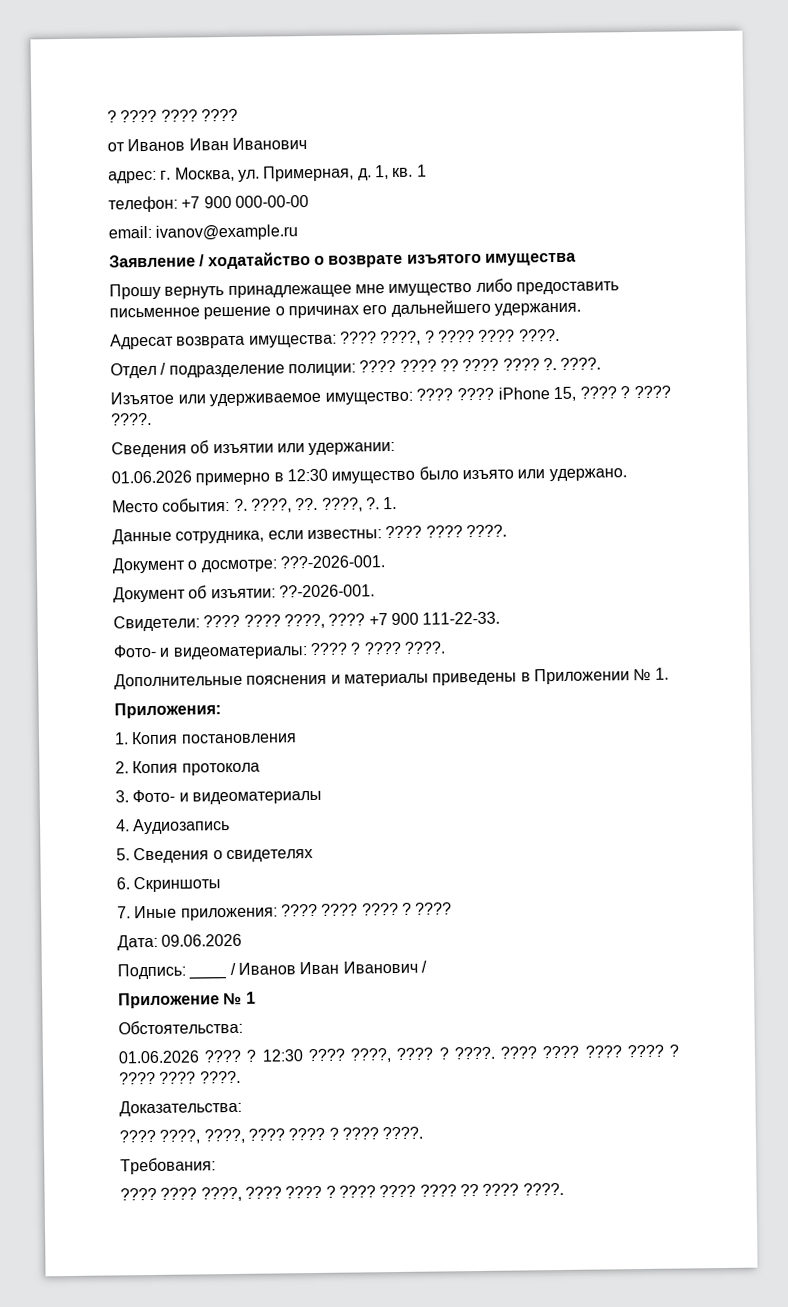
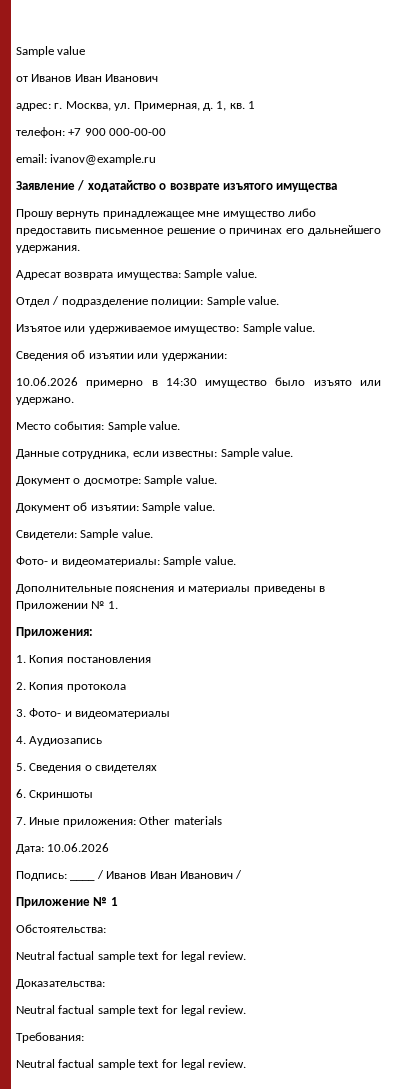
[107,108,238,123] ? ???? ???? ???? -> [16,46,86,57] Sample value
[339,328,560,346] [110,357,602,379] [110,385,672,407] [111,412,152,426] ???? ????, ? ???? ???? ????. // Отдел / подразделение полиции: ???? ???? ?? ???? ???? ?. ????. // Изъятое или удерживаемое имущество: ???? ???? iPhone 15, ???? ? ???? ????. -> [184,269,257,280] [16,296,279,307] [16,323,315,334] Sample value. // Отдел / подразделение полиции: Sample value. // Изъятое или удерживаемое имущество: Sample value.
[111,470,192,484] 01.06.2026 -> [16,377,78,386] 10.06.2026
[286,468,328,482] 12:30 -> [165,378,197,386] 14:30
[233,496,398,513] ?. ????, ??. ????, ?. 1. -> [107,421,181,432] Sample value.
[385,524,507,539] ???? ???? ????. -> [220,448,293,459] Sample value.
[279,555,385,569] ???-2026-001. -> [144,475,217,486] Sample value.
[278,584,375,598] ??-2026-001. -> [142,502,215,513] Sample value.
[203,611,501,629] ???? ???? ????, ???? +7 900 111-22-33. -> [80,529,153,540] Sample value.
[309,641,446,656] ???? ? ???? ????. -> [163,556,236,567] Sample value.
[280,902,453,917] ???? ???? ???? ? ???? -> [139,816,222,825] Other materials
[161,933,243,947] 09.06.2026 -> [47,843,110,852] 10.06.2026
[118,1044,679,1064] [119,1070,241,1085] [119,1099,242,1117] [119,1126,424,1144] [120,1157,216,1175] [120,1182,564,1202] 01.06.2026 ???? ? 12:30 ???? ????, ???? ? ????. ???? ???? ???? ???? ? ???? ???? ????. // Доказательства: // ???? ????, ????, ???? ???? ? ???? ????. // Требования: // ???? ???? ????, ???? ???? ? ???? ???? ???? ?? ???? ????. -> [16,951,247,962] [16,979,105,989] [16,1005,247,1016] [16,1032,84,1043] [16,1059,247,1070] Neutral factual sample text for legal review. // Доказательства: // Neutral factual sample text for legal review. // Требования: // Neutral factual sample text for legal review.

